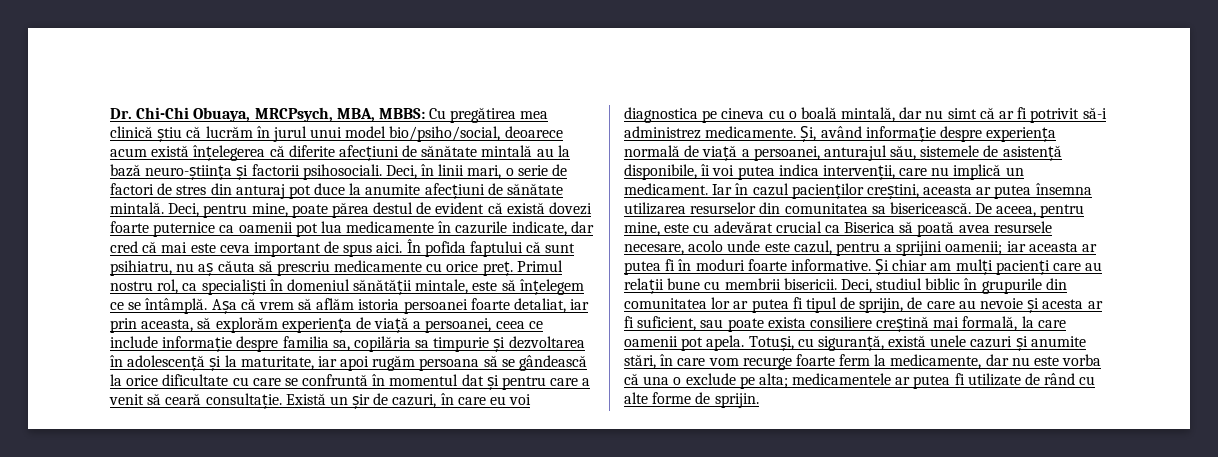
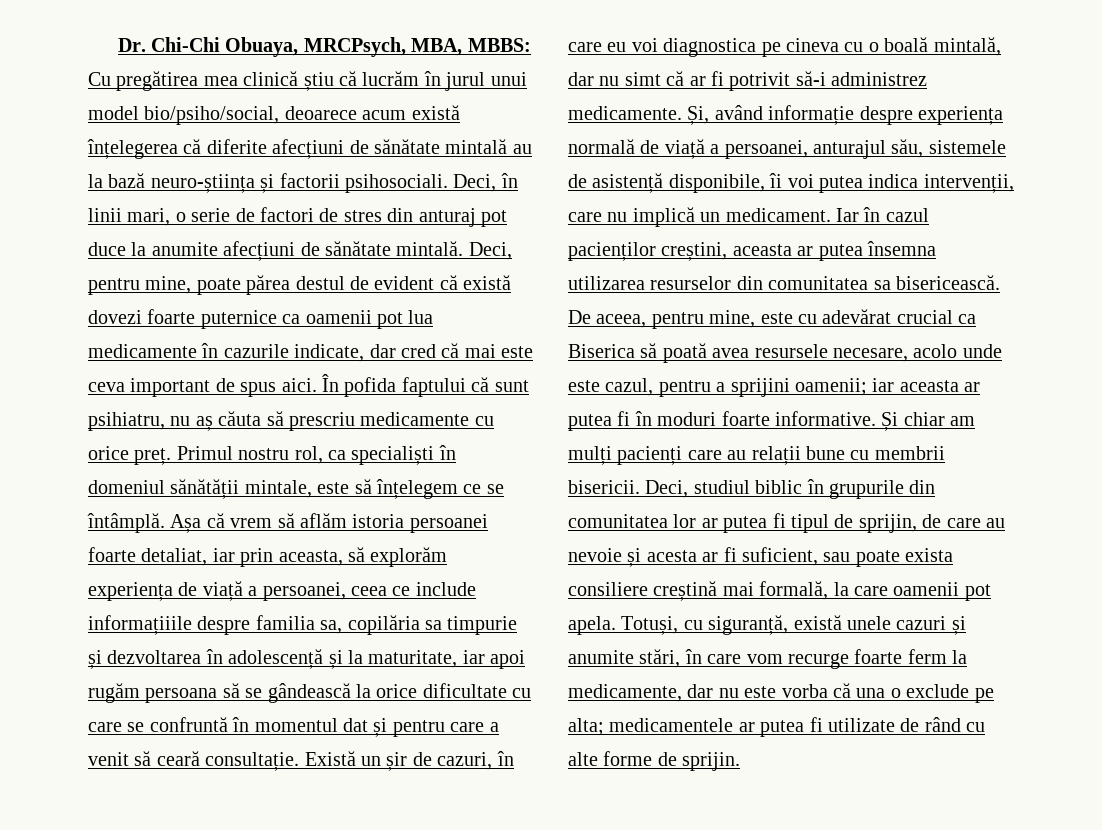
[162,336,233,352] informație -> [88,615,192,635] informațiiile

